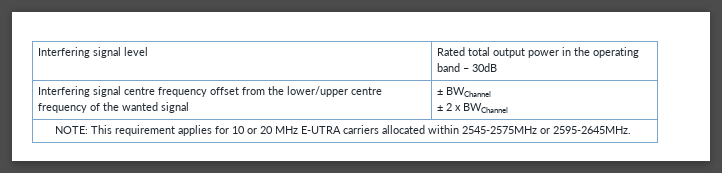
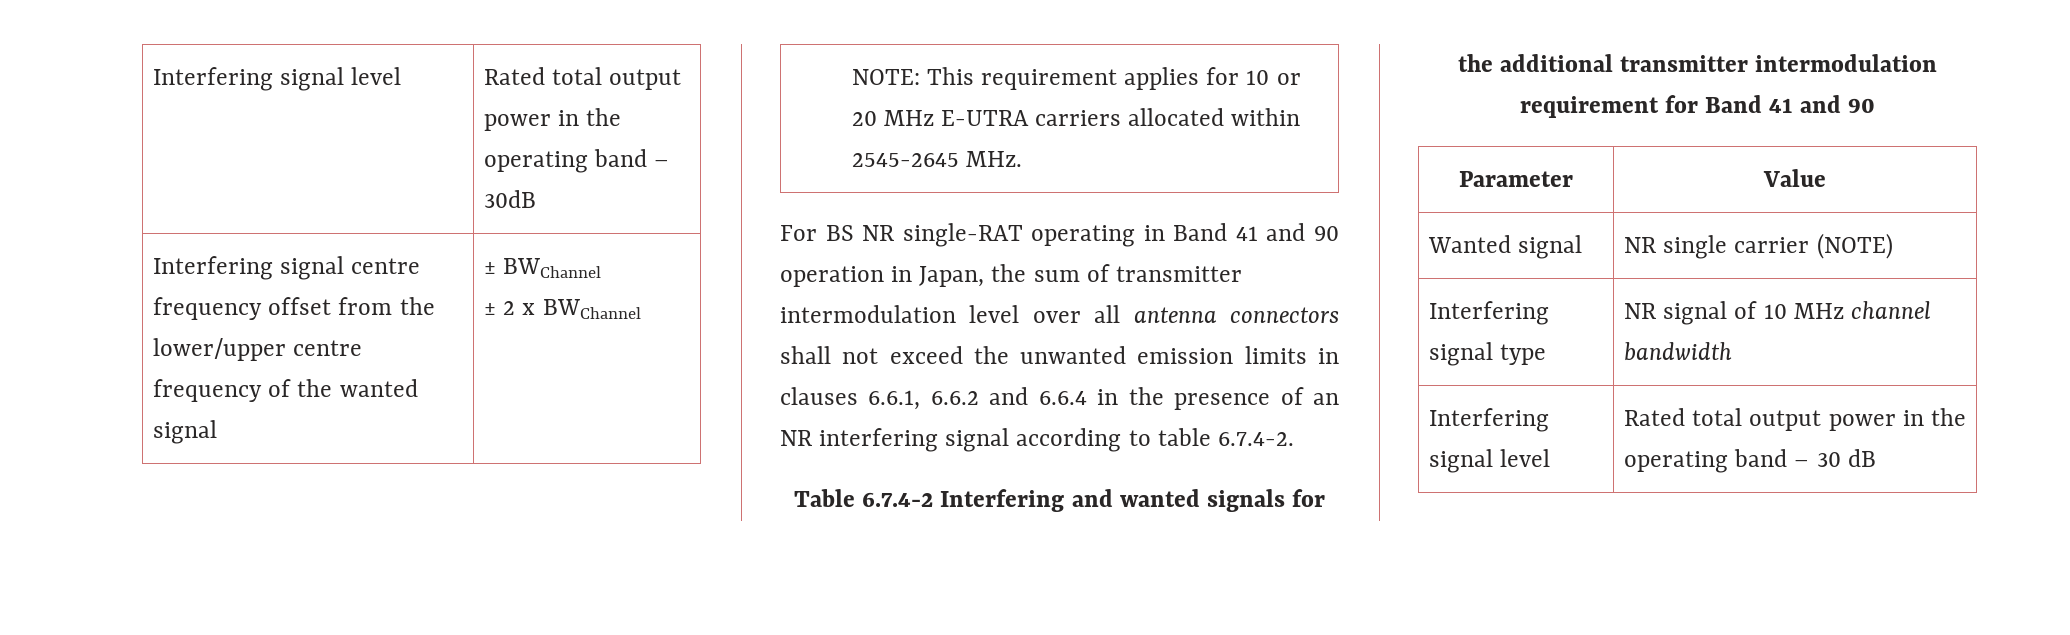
[461,126,631,134] 2545-2575MHz or 2595-2645MHz. -> [851,151,1022,167] [780,223,1339,247] [780,264,1242,287] [780,305,1339,323] [780,346,1339,364] [780,387,1339,410] [780,428,1294,452] [794,489,1325,512] [1457,54,1938,72] [1519,95,1876,118] [1459,171,1573,187] [1763,169,1826,187] [1428,235,1583,259] [1624,233,1893,259] [1429,301,1550,325] [1429,342,1547,366] [1624,301,1930,325] [1624,342,1733,361] [1429,408,1550,432] [1429,449,1551,473] [1624,408,1966,431] [1624,449,1876,473] 2545-2645 MHz. // For BS NR single-RAT operating in Band 41 and 90 operation in Japan, the sum of transmitter intermodulation level over all antenna connectors shall not exceed the unwanted emission limits in clauses 6.6.1, 6.6.2 and 6.6.4 in the presence of an NR interfering signal according to table 6.7.4-2. // Table 6.7.4-2 Interfering and wanted signals for the additional transmitter intermodulation requirement for Band 41 and 90 // Parameter | Value // Wanted signal | NR single carrier (NOTE) // Interfering signal type | NR signal of 10 MHz channel bandwidth // Interfering signal level | Rated total output power in the operating band – 30 dB

